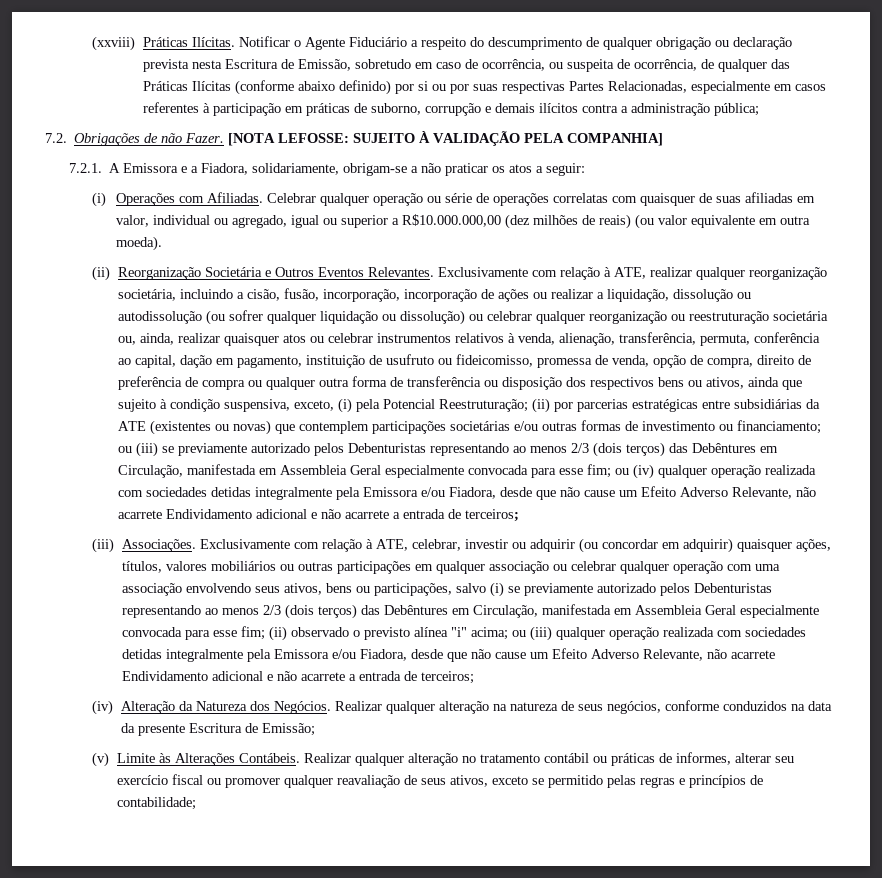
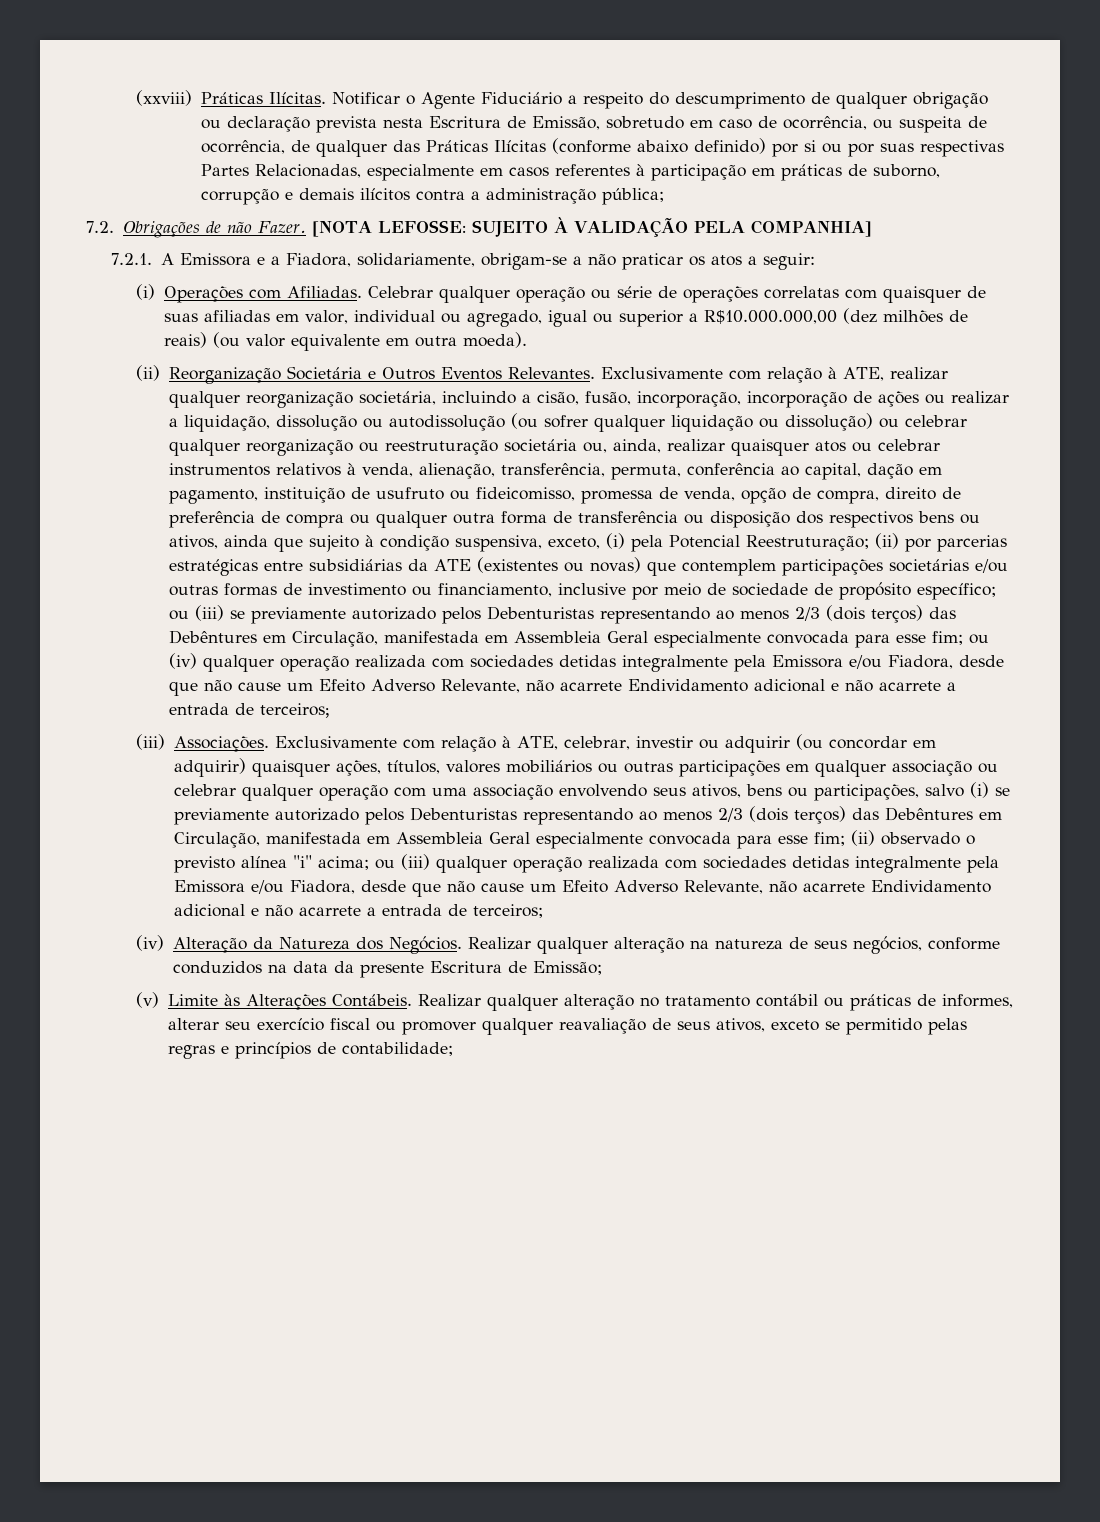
[736,420,821,434] financiamento; -> [438,582,997,600] financiamento, inclusive por meio de sociedade de propósito específico;

